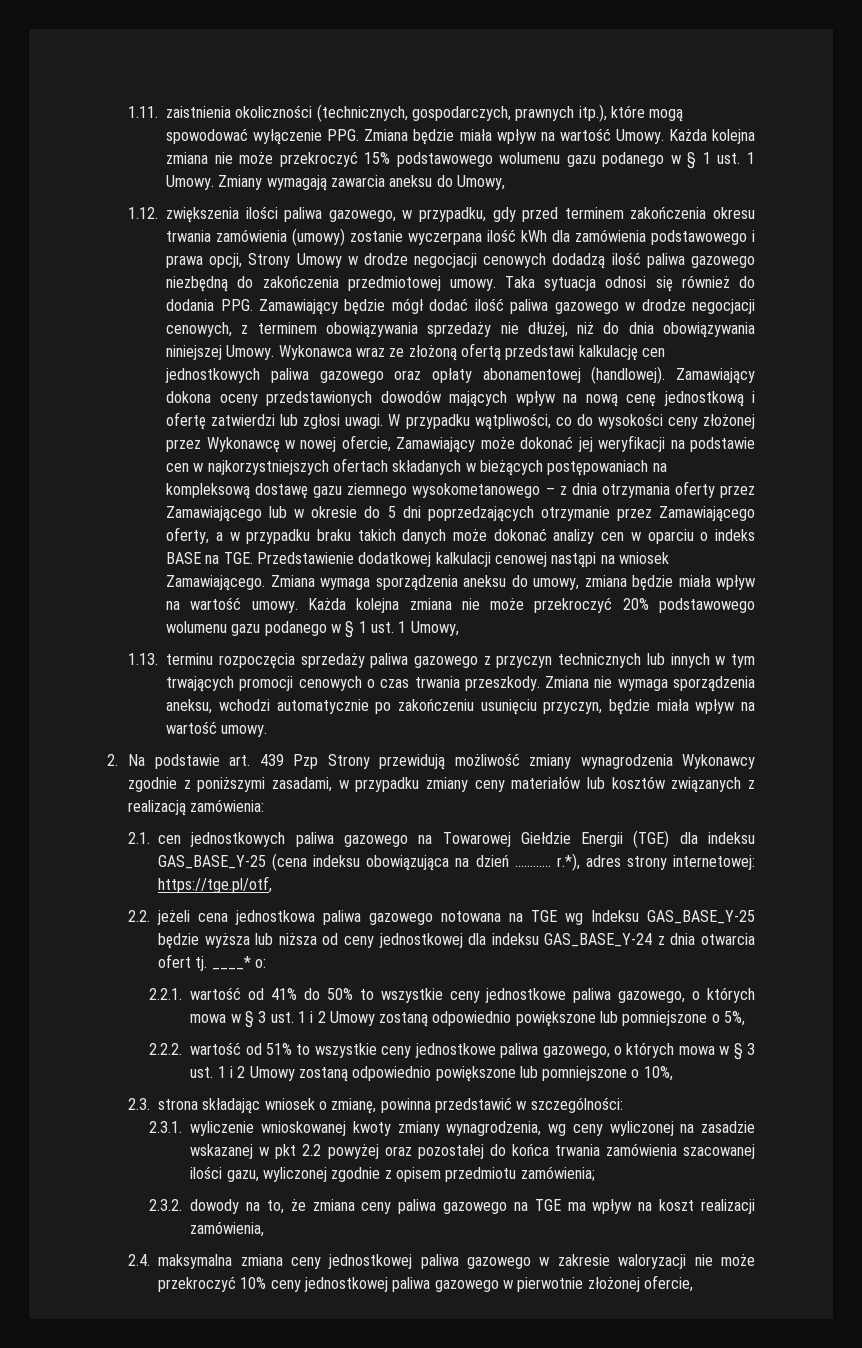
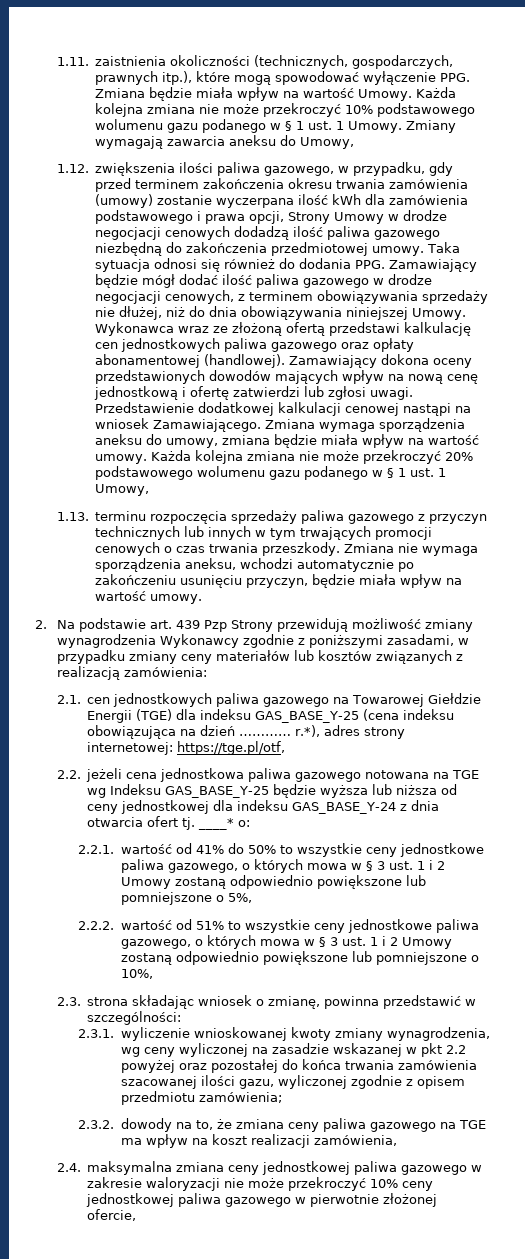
[364,152,391,164] 15% -> [345,105,374,114] 10%
[388,413,756,430] [166,435,756,453] [166,458,667,476] [166,481,756,499] [166,506,756,522] [166,527,755,544] [166,552,253,564] W przypadku wątpliwości, co do wysokości ceny złożonej przez Wykonawcę w nowej ofercie, Zamawiający może dokonać jej weryfikacji na podstawie cen w najkorzystniejszych ofertach składanych w bieżących postępowaniach na kompleksową dostawę gazu ziemnego wysokometanowego – z dnia otrzymania oferty przez Zamawiającego lub w okresie do 5 dni poprzedzających otrzymanie przez Zamawiającego oferty, a w przypadku braku takich danych może dokonać analizy cen w oparciu o indeks BASE na TGE. -> (414, 393) none

